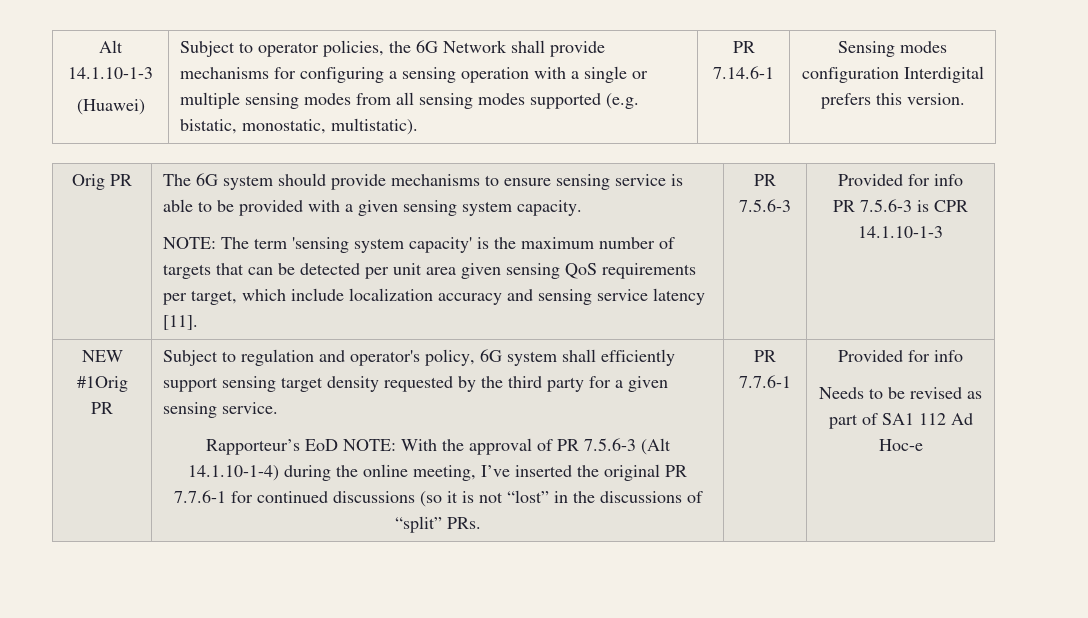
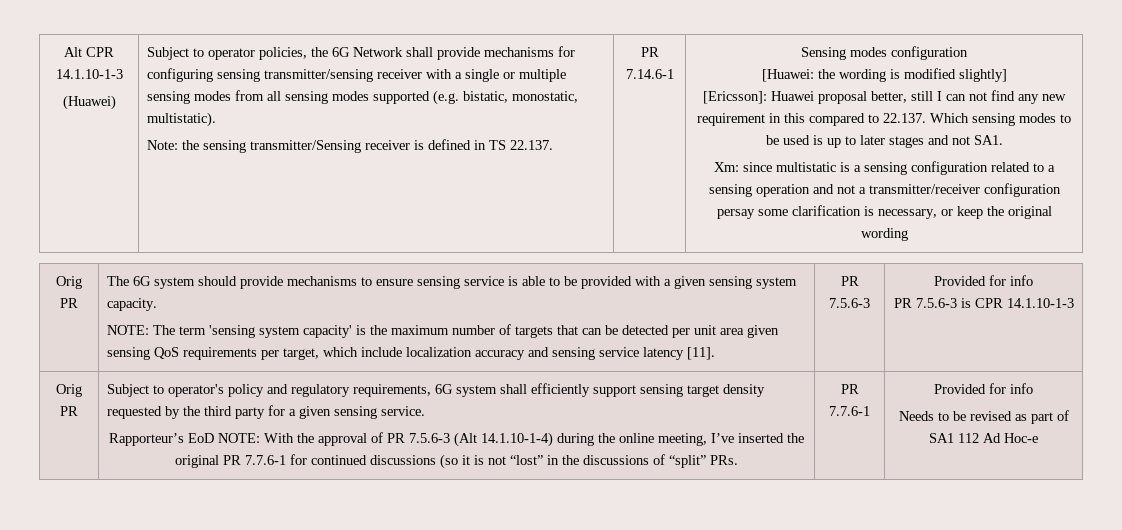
(123, 46) none -> [86,47,114,57] CPR
[389,67,530,83] a sensing operation -> [216,69,422,82] sensing transmitter/sensing receiver
(419, 126) none -> [146,139,553,153] // Note: the sensing transmitter/Sensing receiver is defined in TS 22.137.
[903,66,984,83] [820,93,965,109] Interdigital prefers this version. -> [761,68,1007,82] [703,90,1066,104] [697,113,1071,126] [765,135,1003,148] [714,161,1055,175] [708,183,1061,197] [716,205,1052,219] [860,228,908,241] // [Huawei: the wording is modified slightly] // [Ericsson]: Huawei proposal better, still I can not find any new requirement in this compared to 22.137. Which sensing modes to be used is up to later stages and not SA1. // Xm: since multistatic is a sensing configuration related to a sensing operation and not a transmitter/receiver configuration persay some clarification is necessary, or keep the original wording
[81,350,123,362] [76,376,128,392] NEW #1Orig -> [56,384,82,397] Orig
[241,349,476,366] regulation and operator's policy, -> [167,384,431,397] operator's policy and regulatory requirements,

